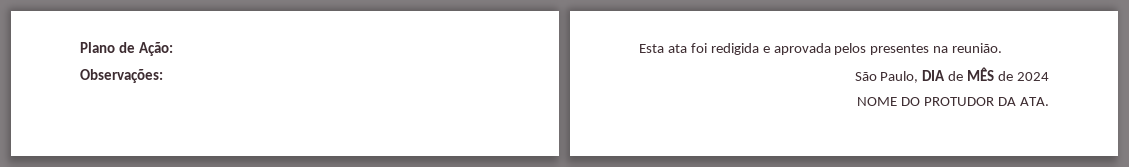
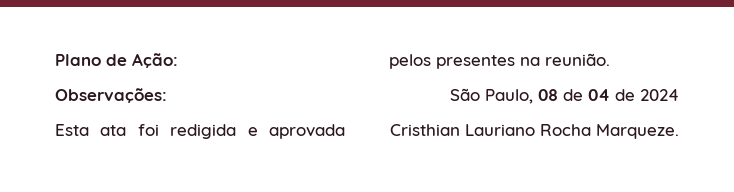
[922,67,995,81] DIA de MÊS -> [538,89,610,101] 08 de 04
[857,97,1049,106] NOME DO PROTUDOR DA ATA. -> [390,124,679,139] Cristhian Lauriano Rocha Marqueze.

